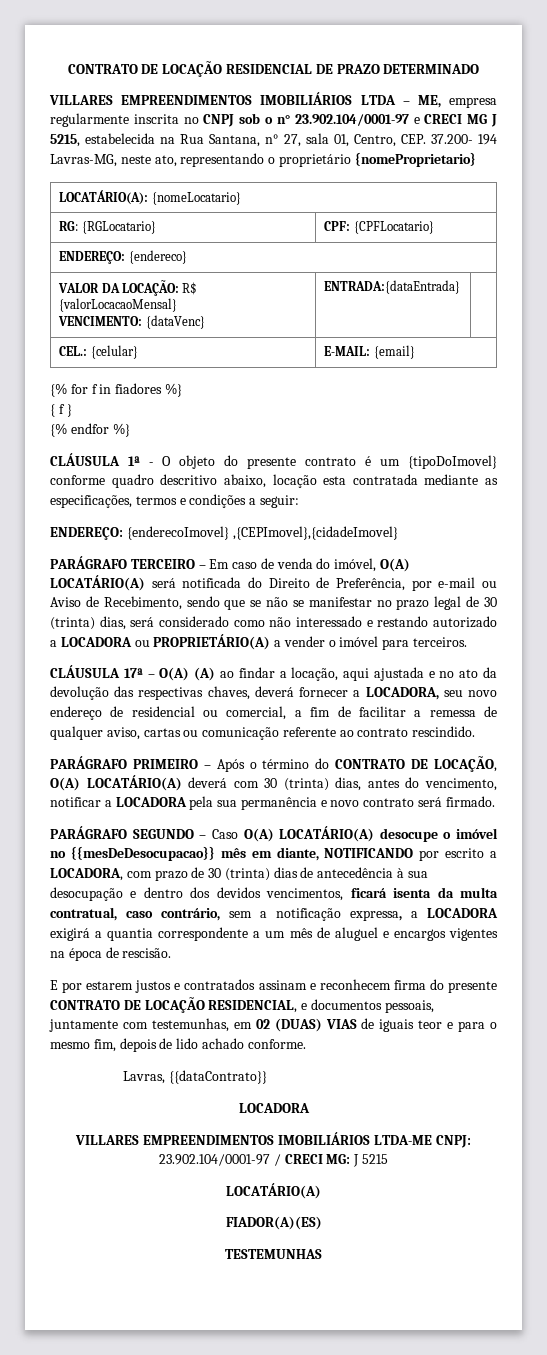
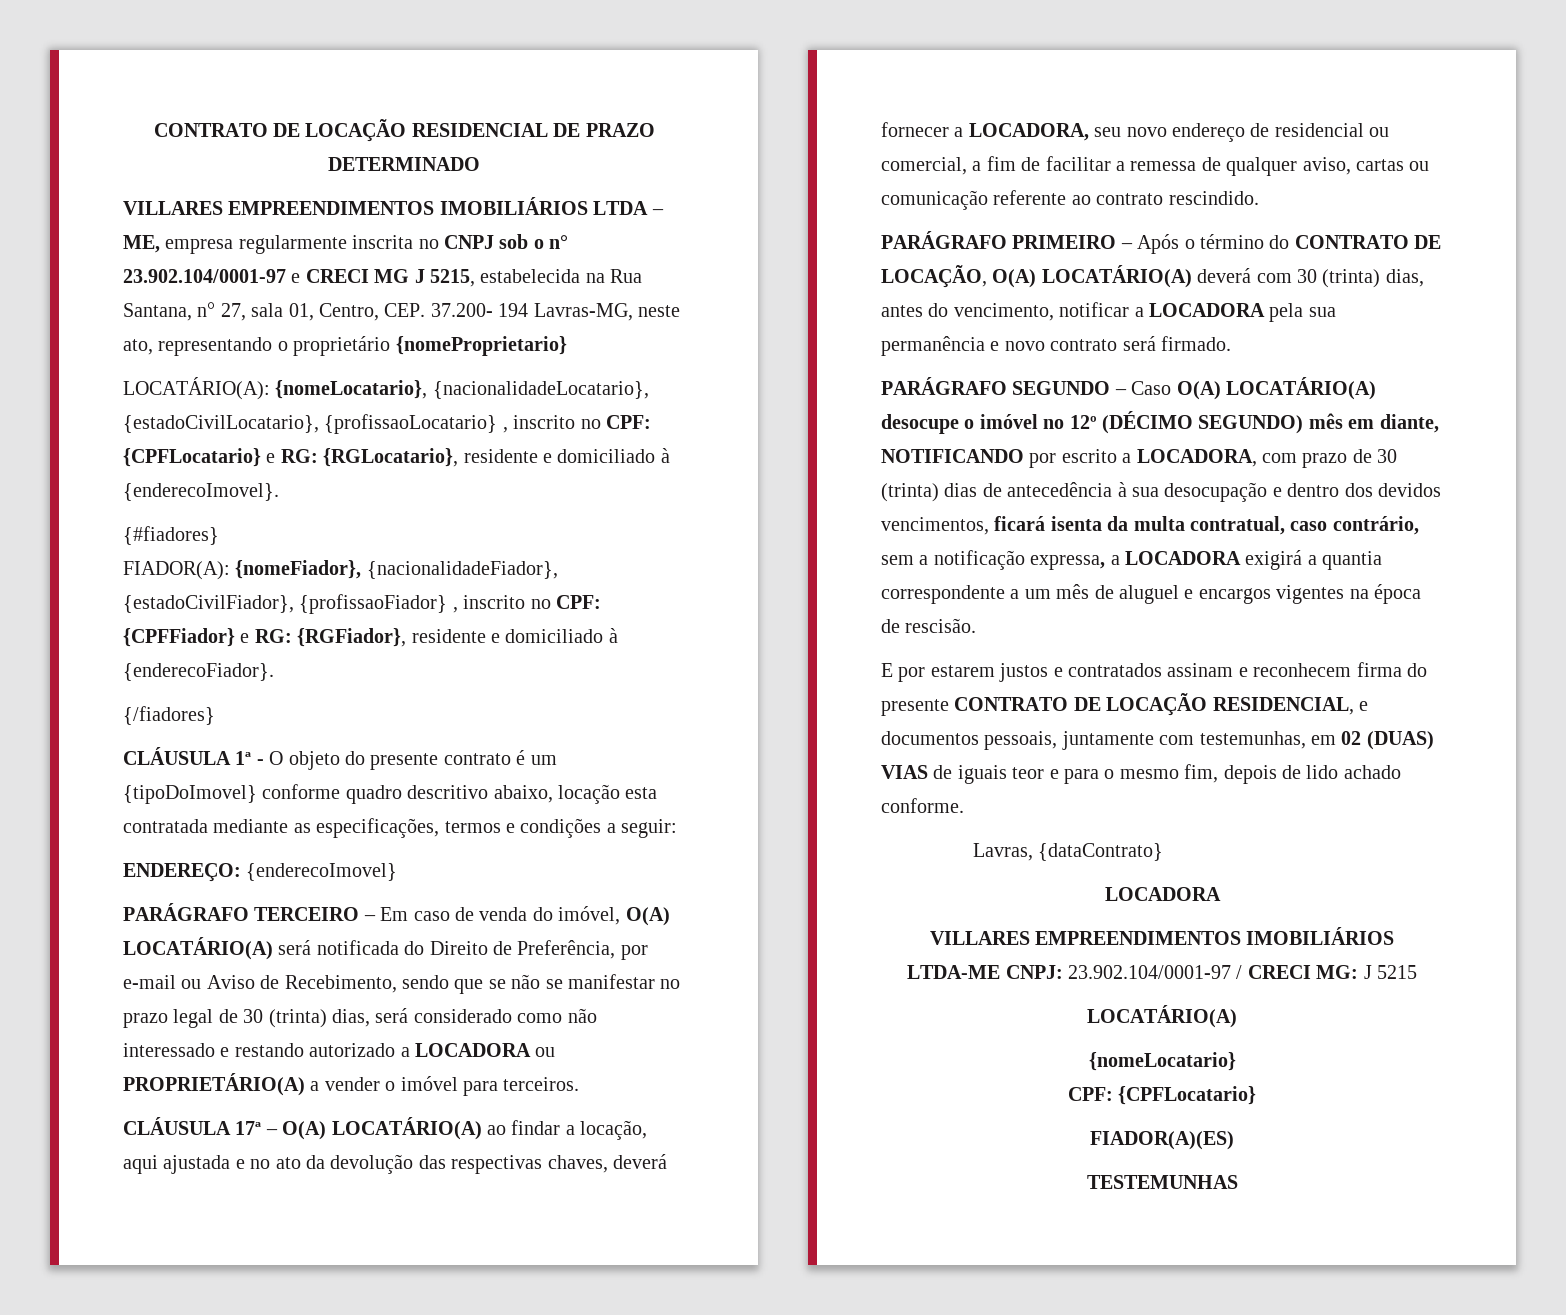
[59,190,241,205] [59,221,156,234] [324,221,434,234] [59,250,187,264] [58,280,198,296] [59,298,178,312] [58,315,205,329] [324,280,461,294] [59,345,138,359] [324,345,415,359] [50,383,182,397] [50,404,72,417] [50,423,130,437] // LOCATÁRIO(A): {nomeLocatario} // RG: {RGLocatario} | CPF: {CPFLocatario} // ENDEREÇO: {endereco} // VALOR DA LOCAÇÃO: R$ {valorLocacaoMensal} // VENCIMENTO: {dataVenc} | ENTRADA:{dataEntrada} | // CEL.: {celular} | E-MAIL: {email} // {% for f in fiadores %} // { f } // {% endfor %} -> [123,377,649,400] [123,414,651,434] [123,448,670,467] [123,483,279,501] [123,526,219,545] [123,560,558,580] [123,594,601,614] [123,628,618,647] [123,663,274,681] [123,706,215,725] // LOCATÁRIO(A): {nomeLocatario}, {nacionalidadeLocatario}, {estadoCivilLocatario}, {profissaoLocatario} , inscrito no CPF: {CPFLocatario} e RG: {RGLocatario}, residente e domiciliado à {enderecoImovel}. // {#fiadores} // FIADOR(A): {nomeFiador}, {nacionalidadeFiador}, {estadoCivilFiador}, {profissaoFiador} , inscrito no CPF: {CPFFiador} e RG: {RGFiador}, residente e domiciliado à {enderecoFiador}. // {/fiadores}
[232,526,398,540] ,{CEPImovel},{cidadeImovel} -> (398, 872) none
[194,667,216,681] (A) -> [331,1117,482,1140] LOCATÁRIO(A)
[70,846,215,861] {{mesDeDesocupacao}} -> [1069,411,1304,434] 12º (DÉCIMO SEGUNDO)
[168,1070,267,1084] {{dataContrato}} -> [1038,843,1164,861] {dataContrato}
(321, 1191) none -> [1088,1052,1236,1071] [1067,1086,1257,1105] // {nomeLocatario} // CPF: {CPFLocatario}

